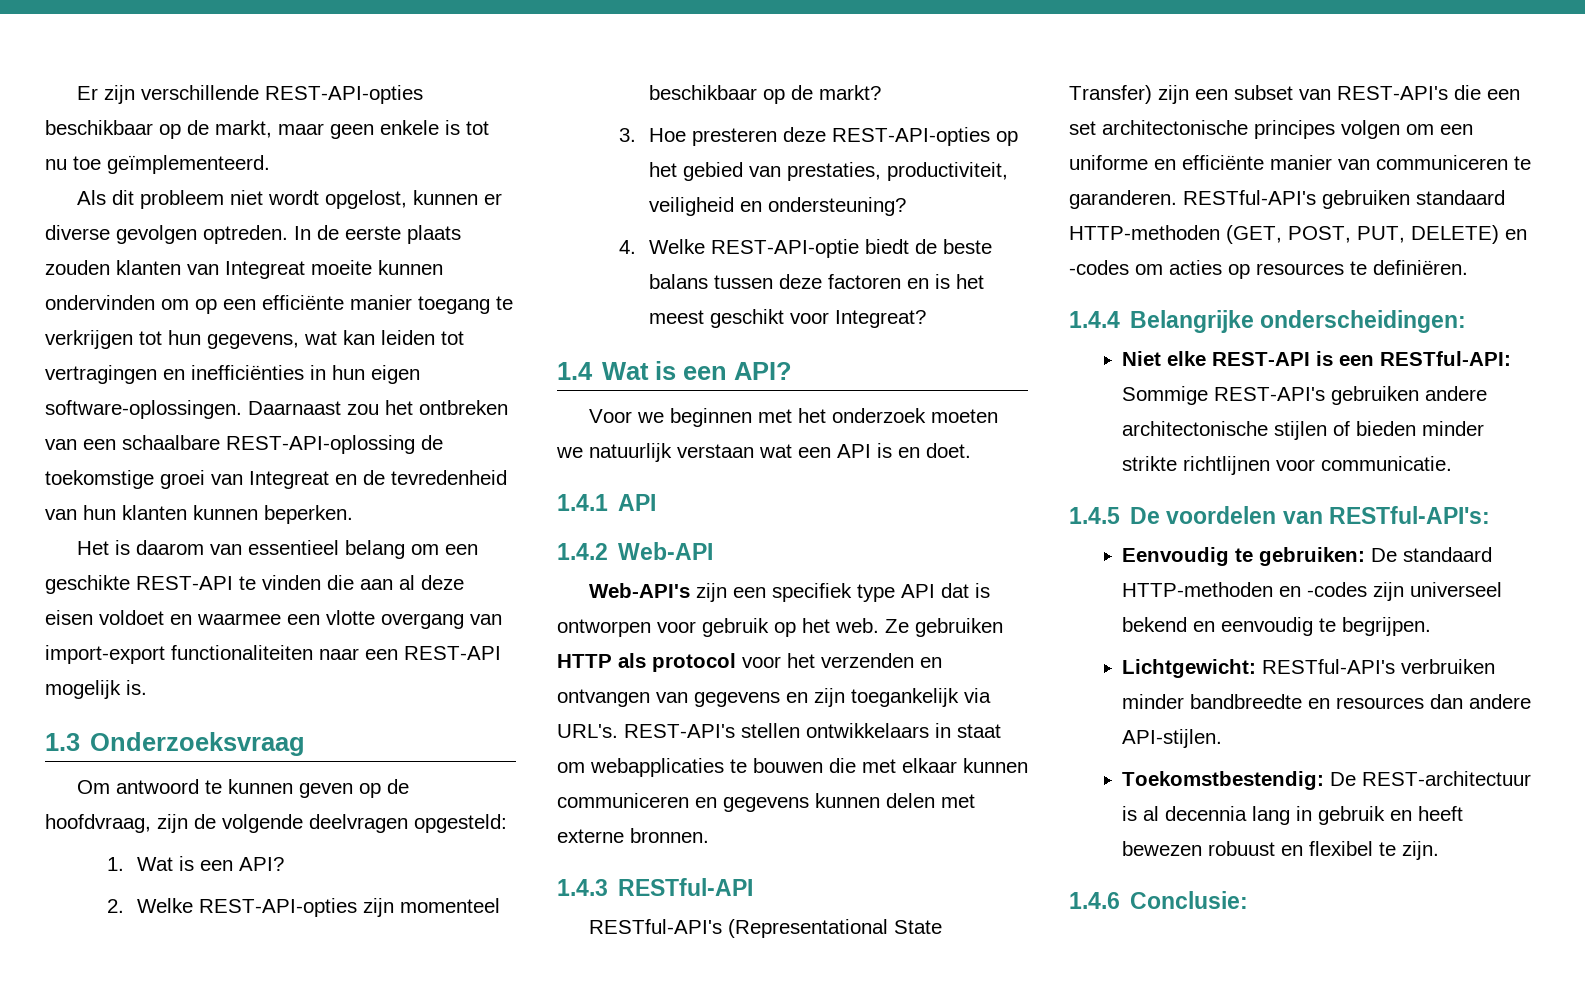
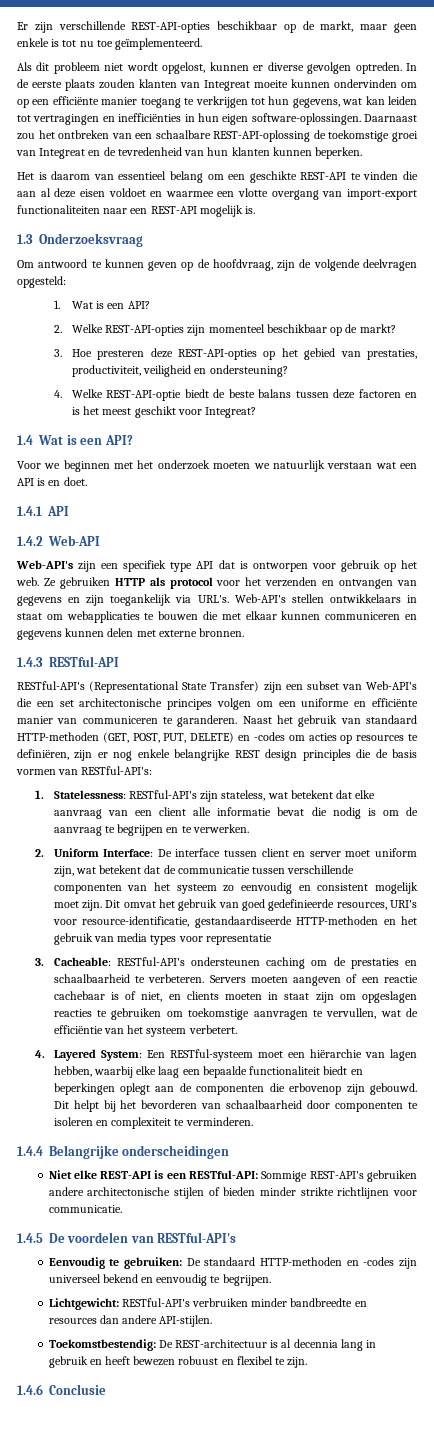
[624,724,735,738] REST-API's -> [234,594,286,603] Web-API's
[1337,86,1448,100] REST-API's -> [366,681,417,690] Web-API's
[1183,190,1410,209] RESTful-API's gebruiken -> [242,715,361,727] Naast het gebruik van
[1373,260,1468,275] definiëren. -> [17,749,417,761] [16,766,153,775] [35,790,376,802] [53,807,418,819] [53,824,249,836] [35,848,418,857] [53,865,355,877] [53,882,419,894] [53,899,417,911] [52,916,417,928] [53,933,272,945] [35,957,417,969] [53,974,419,986] [53,991,418,1003] [53,1008,419,1020] [53,1025,237,1037] [35,1049,418,1061] [53,1066,363,1078] [53,1083,418,1095] [53,1100,418,1112] [53,1117,253,1129] definiëren, zijn er nog enkele belangrijke REST design principles die de basis vormen van RESTful-API's: // 1. Statelessness: RESTful-API's zijn stateless, wat betekent dat elke aanvraag van een client alle informatie bevat die nodig is om de aanvraag te begrijpen en te verwerken. // 2. Uniform Interface: De interface tussen client en server moet uniform zijn, wat betekent dat de communicatie tussen verschillende componenten van het systeem zo eenvoudig en consistent mogelijk moet zijn. Dit omvat het gebruik van goed gedefinieerde resources, URI's voor resource-identificatie, gestandaardiseerde HTTP-methoden en het gebruik van media types voor representatie // 3. Cacheable: RESTful-API's ondersteunen caching om de prestaties en schaalbaarheid te verbeteren. Servers moeten aangeven of een reactie cachebaar is of niet, en clients moeten in staat zijn om opgeslagen reacties te gebruiken om toekomstige aanvragen te vervullen, wat de efficiëntie van het systeem verbetert. // 4. Layered System: Een RESTful-systeem moet een hiërarchie van lagen hebben, waarbij elke laag een bepaalde functionaliteit biedt en beperkingen oplegt aan de componenten die erbovenop zijn gebouwd. Dit helpt bij het bevorderen van schaalbaarheid door componenten te isoleren en complexiteit te verminderen.
[1260,310,1467,333] onderscheidingen: -> [122,1145,230,1159] onderscheidingen
[1328,506,1490,524] RESTful-API's: -> [157,1232,237,1243] RESTful-API's
[1130,891,1249,909] Conclusie: -> [49,1384,106,1395] Conclusie

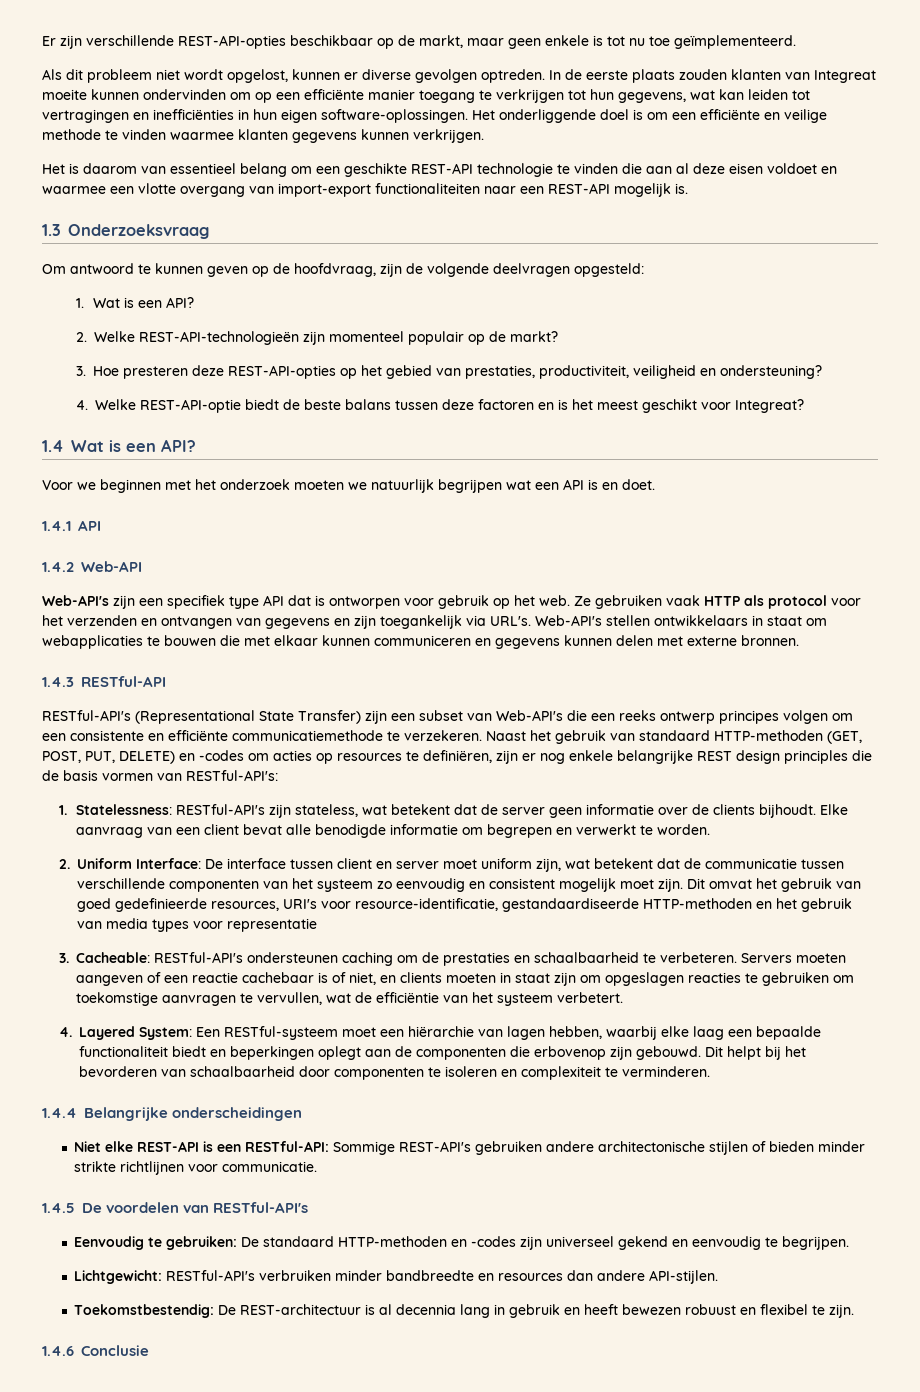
[364,114,417,122] [17,130,418,142] [16,147,363,159] Daarnaast zou het ontbreken van een schaalbare REST-API-oplossing de toekomstige groei van Integreat en de tevredenheid van hun klanten kunnen beperken. -> [472,109,827,123] [42,129,484,143] Het onderliggende doel is om een efficiënte en veilige methode te vinden waarmee klanten gegevens kunnen verkrijgen.
(347, 176) none -> [477,163,553,177] technologie
[105,325,185,336] REST-API-opties -> [139,331,300,345] REST-API-technologieën
[266,324,327,333] beschikbaar -> [408,331,465,345] populair
[327,462,373,469] verstaan -> [438,479,502,493] begrijpen
(110, 583) none -> [666,595,700,606] vaak
[59,698,163,707] set architectonische -> [619,710,715,724] reeks ontwerp
[301,698,350,707] uniforme -> [70,730,144,741] consistente
[17,715,238,727] manier van communiceren te garanderen. -> [232,730,482,741] communicatiemethode te verzekeren.
[355,790,376,799] [53,807,418,819] [53,824,249,836] elke aanvraag van een client alle informatie bevat die nodig is om de aanvraag te begrijpen en te verwerken. -> [481,804,849,818] [76,824,711,838] de server geen informatie over de clients bijhoudt. Elke aanvraag van een client bevat alle benodigde informatie om begrepen en verwerkt te worden.
[102,1274,138,1283] bekend -> [618,1236,669,1250] gekend

